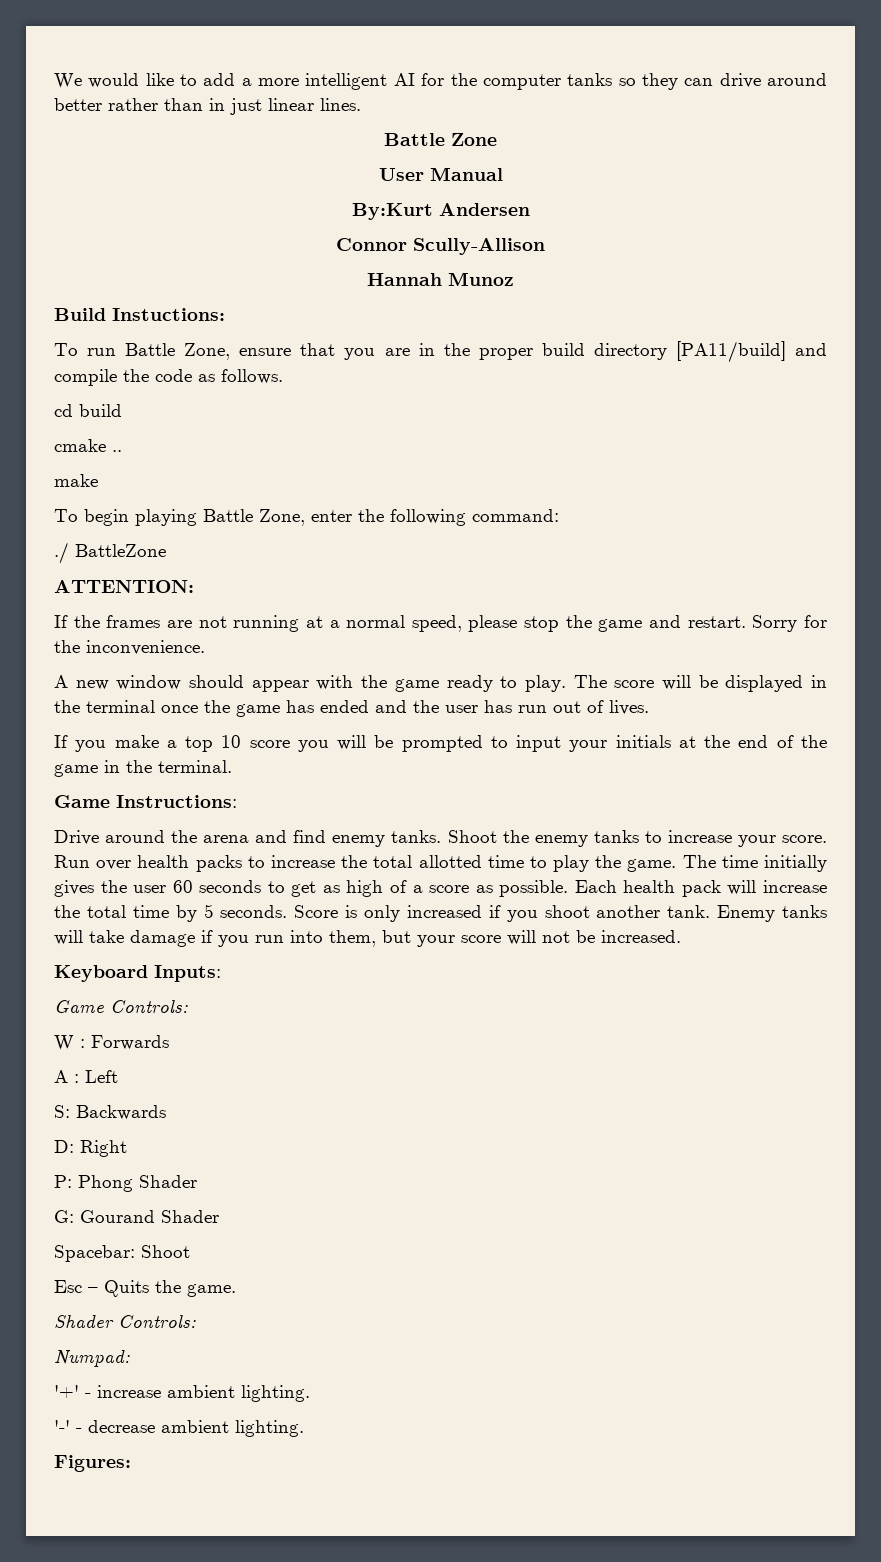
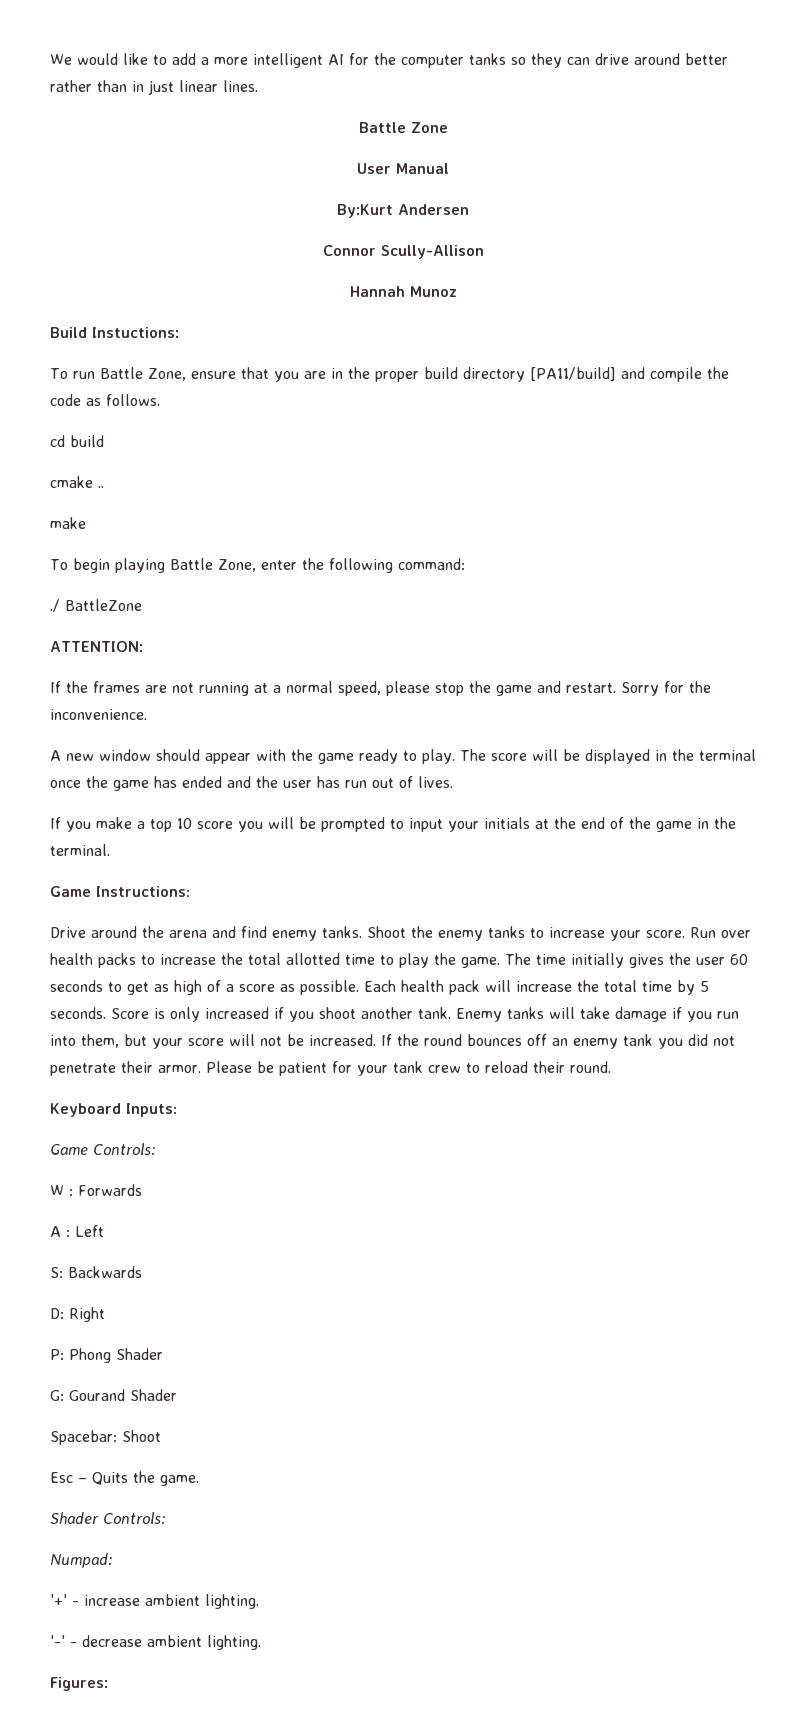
(681, 936) none -> [381,1034,735,1049] [50,1061,611,1076] If the round bounces off an enemy tank you did not penetrate their armor. Please be patient for your tank crew to reload their round.

